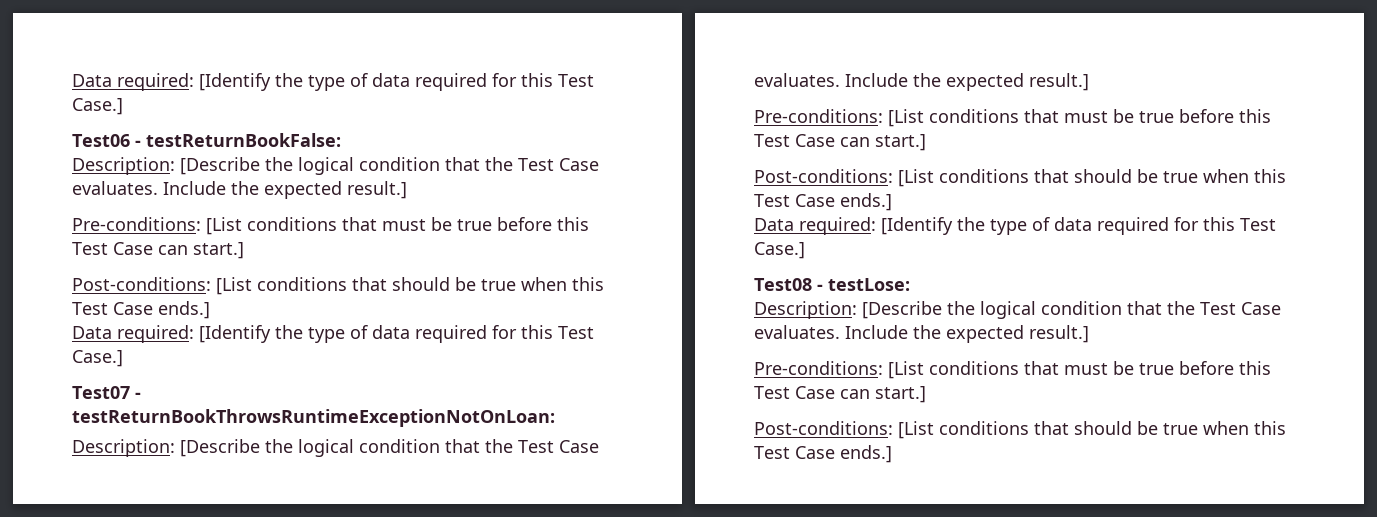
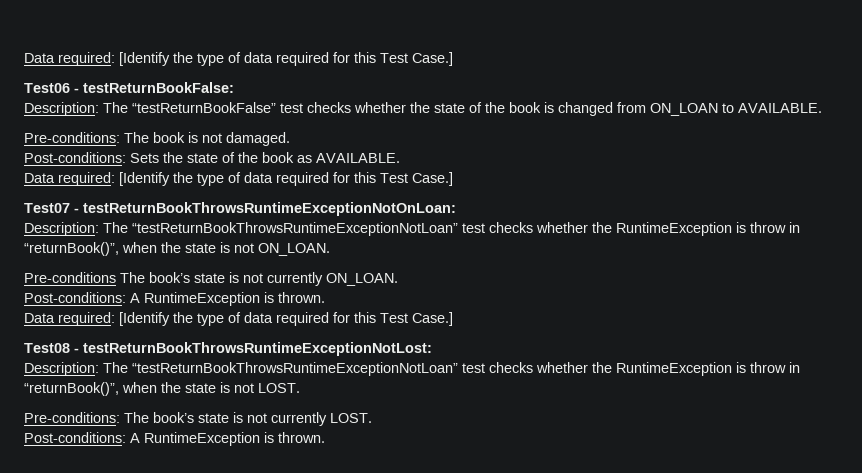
[180,157,599,175] [72,181,407,199] [72,217,589,235] [72,242,244,259] [72,277,604,295] [72,301,210,319] [Describe the logical condition that the Test Case evaluates. Include the expected result.] // Pre-conditions: [List conditions that must be true before this Test Case can start.] // Post-conditions: [List conditions that should be true when this Test Case ends.] -> [103,102,822,116] [24,132,290,146] [24,152,400,163] The “testReturnBookFalse” test checks whether the state of the book is changed from ON_LOAN to AVAILABLE. // Pre-conditions: The book is not damaged. // Post-conditions: Sets the state of the book as AVAILABLE.
[180,439,599,457] [754,73,1089,91] [754,109,1271,127] [754,134,926,151] [754,169,1286,187] [754,193,892,211] [Describe the logical condition that the Test Case evaluates. Include the expected result.] // Pre-conditions: [List conditions that must be true before this Test Case can start.] // Post-conditions: [List conditions that should be true when this Test Case ends.] -> [103,222,800,236] [24,242,330,256] [24,272,398,286] [24,292,325,306] The “testReturnBookThrowsRuntimeExceptionNotLoan” test checks whether the RuntimeException is throw in “returnBook()”, when the state is not ON_LOAN. // Pre-conditions The book’s state is not currently ON_LOAN. // Post-conditions: A RuntimeException is thrown.
[828,278,910,291] [754,301,1281,319] [754,325,1089,343] [754,361,1271,379] [754,386,926,403] [754,421,1286,439] [754,445,892,463] testLose: // Description: [Describe the logical condition that the Test Case evaluates. Include the expected result.] // Pre-conditions: [List conditions that must be true before this Test Case can start.] // Post-conditions: [List conditions that should be true when this Test Case ends.] -> [83,342,432,356] [24,362,800,376] [24,382,300,396] [24,412,372,426] [24,432,325,446] testReturnBookThrowsRuntimeExceptionNotLost: // Description: The “testReturnBookThrowsRuntimeExceptionNotLoan” test checks whether the RuntimeException is throw in “returnBook()”, when the state is not LOST. // Pre-conditions: The book’s state is not currently LOST. // Post-conditions: A RuntimeException is thrown.

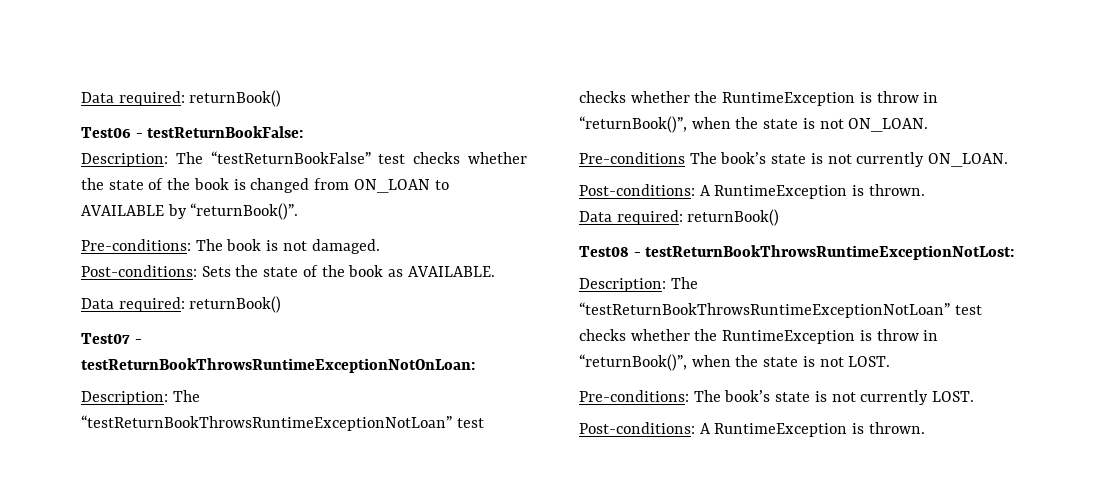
[24,52,453,66] Data required: [Identify the type of data required for this Test Case.] -> [81,90,282,107] Data required: returnBook()
[738,103,822,113] AVAILABLE. -> [81,203,299,220] AVAILABLE by “returnBook()”.
[119,172,453,186] [Identify the type of data required for this Test Case.] -> [189,296,282,313] returnBook()
[119,312,453,326] [Identify the type of data required for this Test Case.] -> [687,209,780,226] returnBook()

